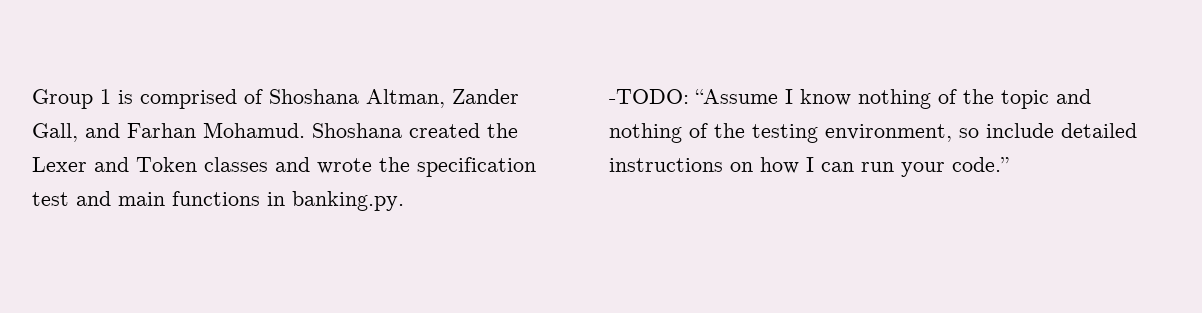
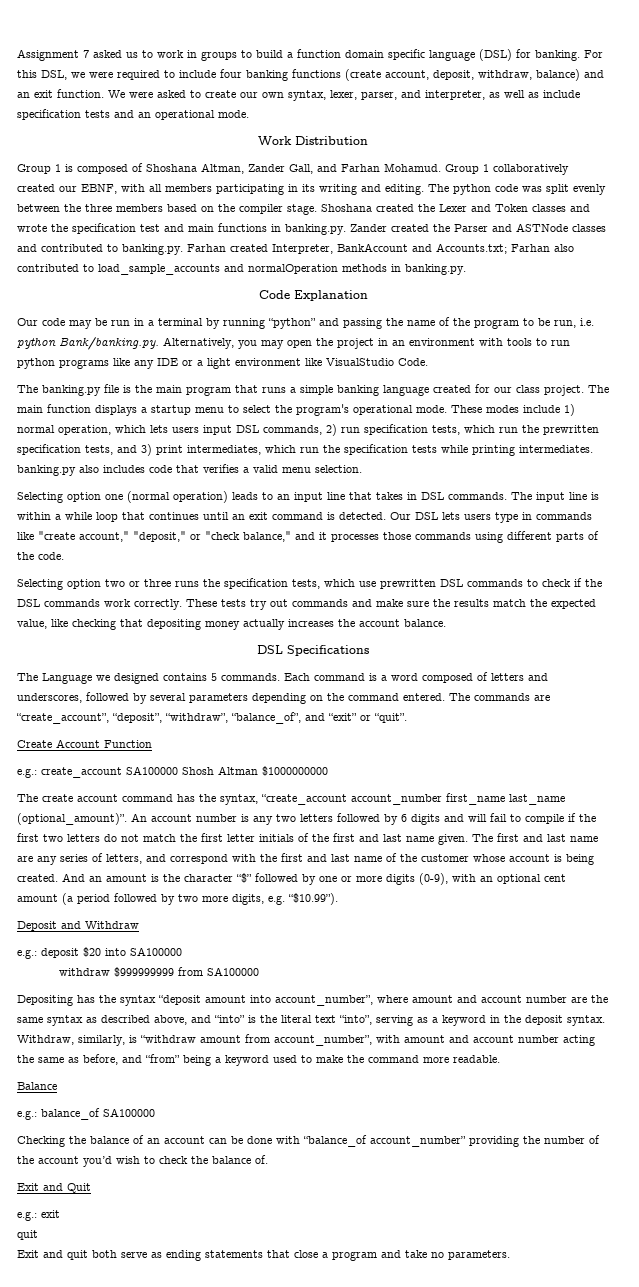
(32, 99) none -> [17,49,603,61] [17,69,604,81] [17,89,580,101] [17,109,249,120] [258,136,368,146] Assignment 7 asked us to work in groups to build a function domain specific language (DSL) for banking. For this DSL, we were required to include four banking functions (create account, deposit, withdraw, balance) and an exit function. We were asked to create our own syntax, lexer, parser, and interpreter, as well as include specification tests and an operational mode. // Work Distribution //
[140,89,237,109] comprised -> [77,164,128,174] composed
(305, 130) none -> [445,164,569,175] [17,184,606,195] [17,204,317,215] Group 1 collaboratively created our EBNF, with all members participating in its writing and editing. The python code was split evenly between the three members based on the compiler stage.
[609,89,1091,109] [609,123,1137,143] [609,157,1009,177] // -TODO: “Assume I know nothing of the topic and nothing of the testing environment, so include detailed instructions on how I can run your code.” -> [350,223,606,232] [17,243,574,255] [17,264,466,275] [258,290,368,301] [17,317,594,329] [17,337,570,350] [17,358,428,369] [17,384,609,396] [17,404,575,416] [17,424,599,436] [17,444,593,456] [17,464,362,476] [17,491,599,503] [17,512,592,523] [17,531,599,543] [17,552,64,560] [17,578,602,590] [17,599,596,610] [17,619,446,630] [257,645,369,656] [17,672,548,684] [17,692,550,704] [16,712,407,724] [17,739,152,748] [17,766,328,778] [17,793,565,805] [17,813,596,825] [17,833,598,845] [17,853,594,865] [17,873,566,885] [17,893,338,905] [17,921,139,931] [17,947,182,959] [59,967,260,977] [17,995,608,1006] [17,1015,605,1026] [17,1034,595,1046] [17,1054,500,1066] [17,1082,57,1090] [17,1108,155,1120] [17,1135,600,1147] [17,1155,268,1167] [17,1183,91,1193] [17,1210,60,1221] [17,1230,38,1240] [17,1250,510,1261] Zander created the Parser and ASTNode classes and contributed to banking.py. Farhan created Interpreter, BankAccount and Accounts.txt; Farhan also contributed to load_sample_accounts and normalOperation methods in banking.py. // Code Explanation // Our code may be run in a terminal by running “python” and passing the name of the program to be run, i.e. python Bank/banking.py. Alternatively, you may open the project in an environment with tools to run python programs like any IDE or a light environment like VisualStudio Code. // The banking.py file is the main program that runs a simple banking language created for our class project. The main function displays a startup menu to select the program's operational mode. These modes include 1) normal operation, which lets users input DSL commands, 2) run specification tests, which run the prewritten specification tests, and 3) print intermediates, which run the specification tests while printing intermediates. banking.py also includes code that verifies a valid menu selection. // Selecting option one (normal operation) leads to an input line that takes in DSL commands. The input line is within a while loop that continues until an exit command is detected. Our DSL lets users type in commands like "create account," "deposit," or "check balance," and it processes those commands using different parts of the code. // Selecting option two or three runs the specification tests, which use prewritten DSL commands to check if the DSL commands work correctly. These tests try out commands and make sure the results match the expected value, like checking that depositing money actually increases the account balance. // DSL Specifications // The Language we designed contains 5 commands. Each command is a word composed of letters and underscores, followed by several parameters depending on the command entered. The commands are “create_account”, “deposit”, “withdraw”, “balance_of”, and “exit” or “quit”. // Create Account Function // e.g.: create_account SA100000 Shosh Altman $1000000000 // The create account command has the syntax, “create_account account_number first_name last_name (optional_amount)”. An account number is any two letters followed by 6 digits and will fail to compile if the first two letters do not match the first letter initials of the first and last name given. The first and last name are any series of letters, and correspond with the first and last name of the customer whose account is being created. And an amount is the character “$” followed by one or more digits (0-9), with an optional cent amount (a period followed by two more digits, e.g. “$10.99”). // Deposit and Withdraw // e.g.: deposit $20 into SA100000 // withdraw $999999999 from SA100000 // Depositing has the syntax “deposit amount into account_number”, where amount and account number are the same syntax as described above, and “into” is the literal text “into”, serving as a keyword in the deposit syntax. Withdraw, similarly, is “withdraw amount from account_number”, with amount and account number acting the same as before, and “from” being a keyword used to make the command more readable. // Balance // e.g.: balance_of SA100000 // Checking the balance of an account can be done with “balance_of account_number” providing the number of the account you’d wish to check the balance of. // Exit and Quit // e.g.: exit // quit // Exit and quit both serve as ending statements that close a program and take no parameters.

